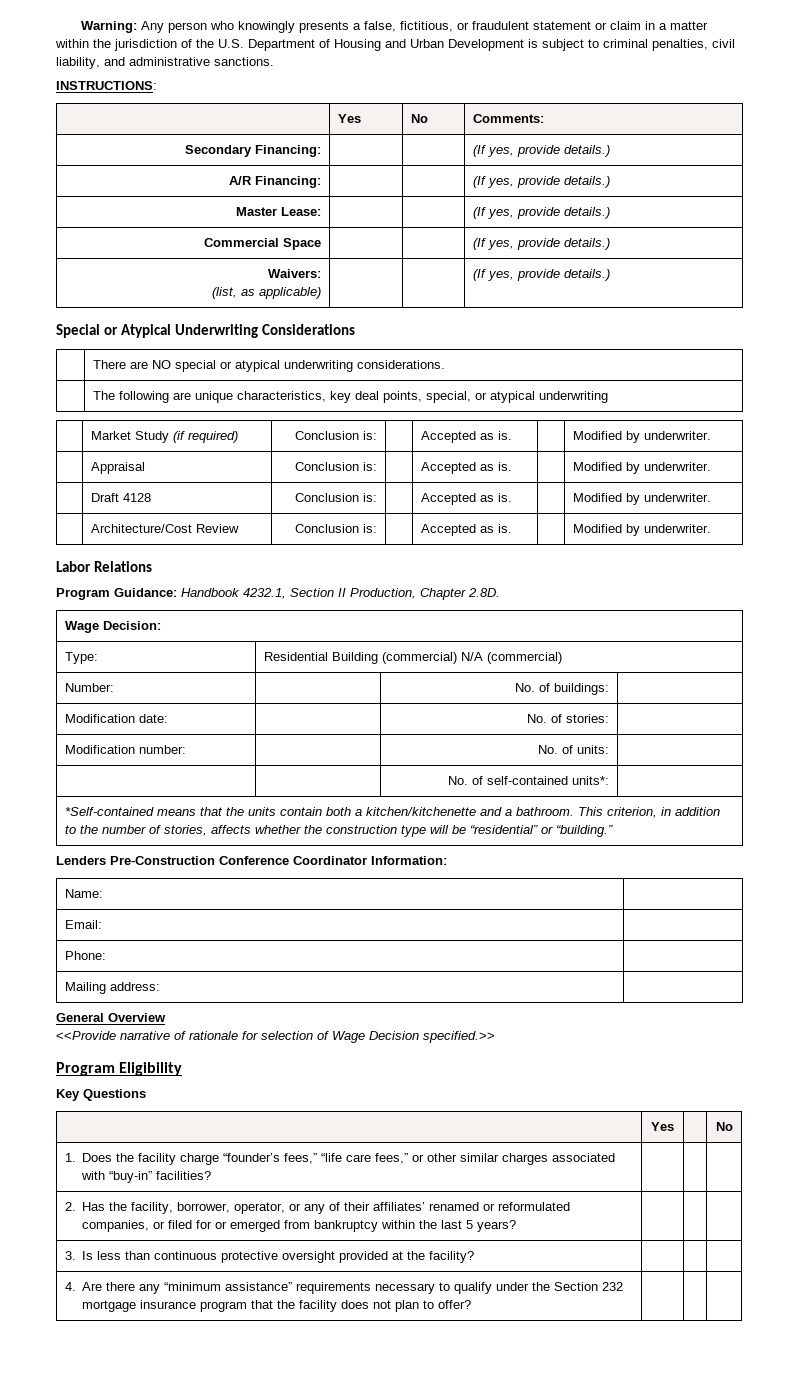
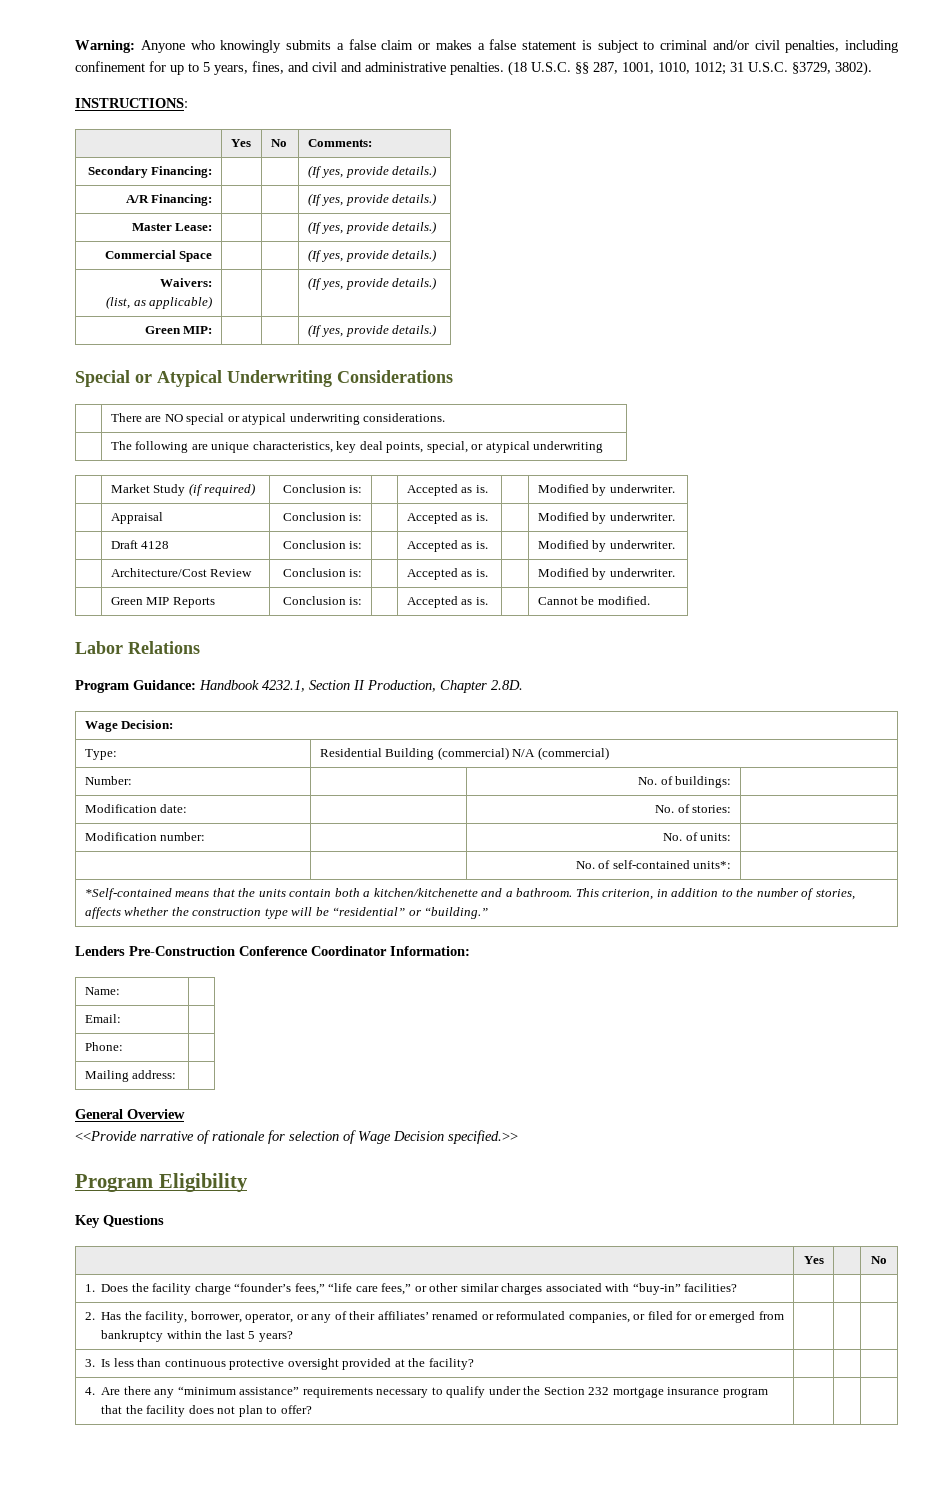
[140,21,708,33] [55,39,735,51] [56,57,274,69] Any person who knowingly presents a false, fictitious, or fraudulent statement or claim in a matter within the jurisdiction of the U.S. Department of Housing and Urban Development is subject to criminal penalties, civil liability, and administrative sanctions. -> [140,39,898,53] [75,61,872,76] Anyone who knowingly submits a false claim or makes a false statement is subject to criminal and/or civil penalties, including confinement for up to 5 years, fines, and civil and administrative penalties. (18 U.S.C. §§ 287, 1001, 1010, 1012; 31 U.S.C. §3729, 3802).
(610, 275) none -> [144,326,213,334] [307,324,437,337] // Green MIP: | | | (If yes, provide details.)
(711, 528) none -> [110,597,215,608] [282,596,363,605] [406,596,488,608] [537,596,650,605] // | Green MIP Reports | Conclusion is: | | Accepted as is. | | Cannot be modified.

